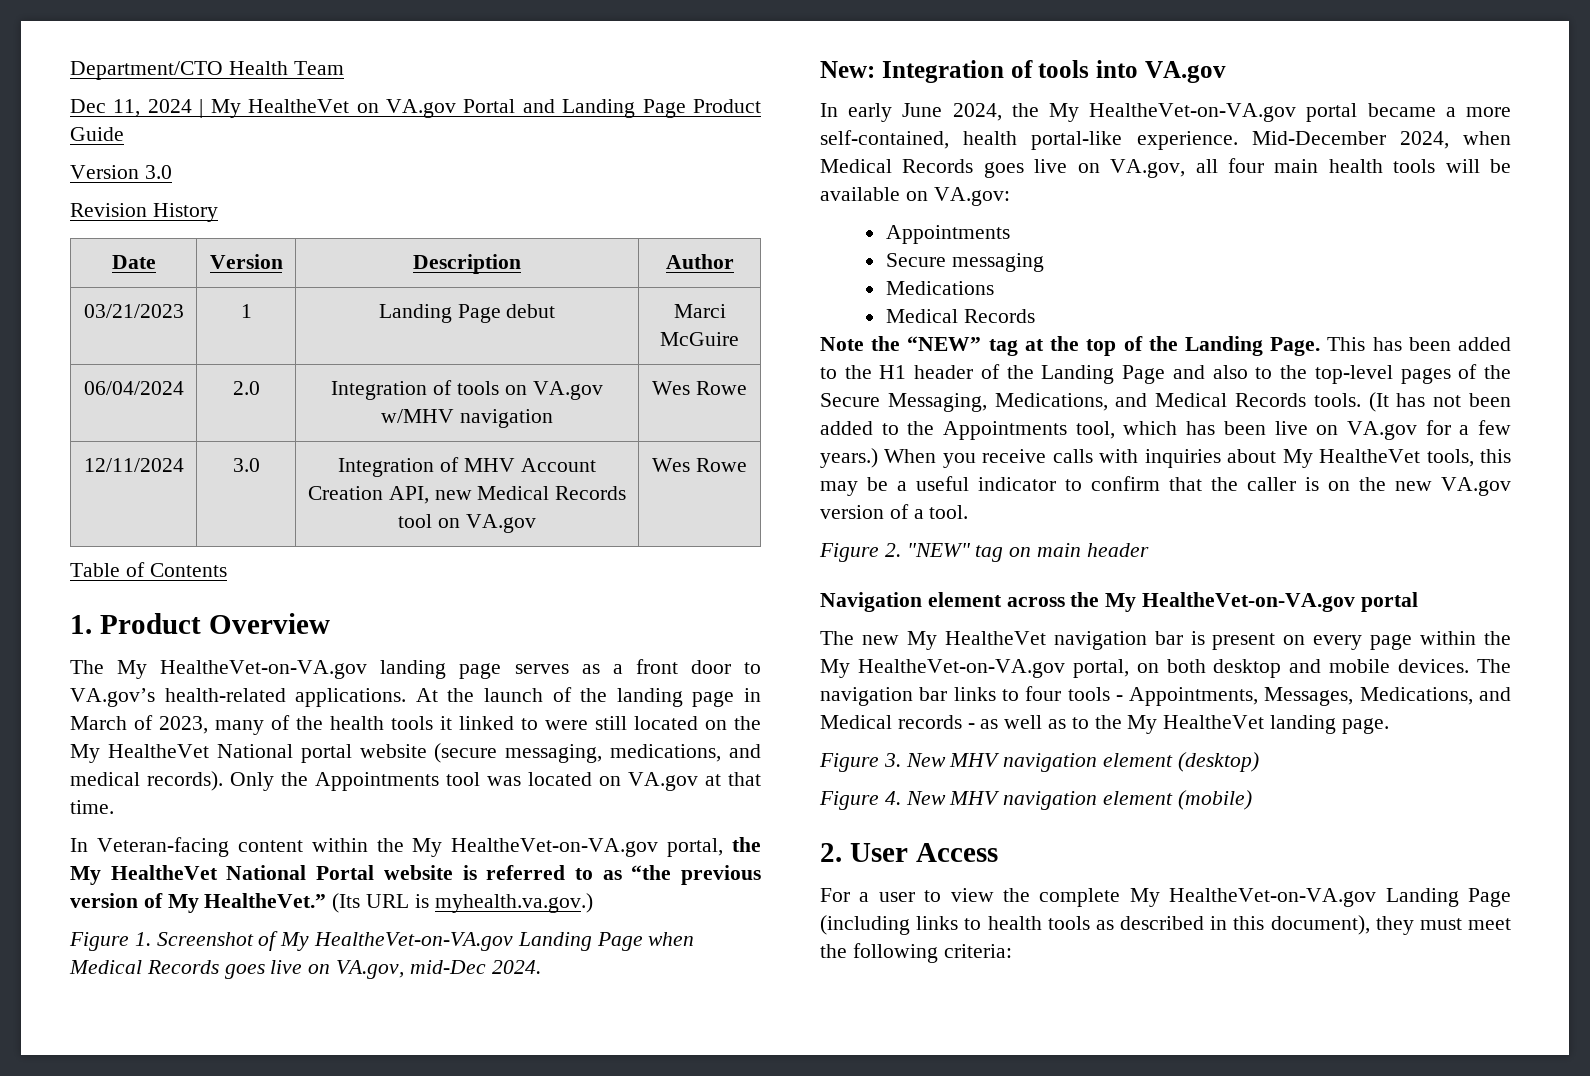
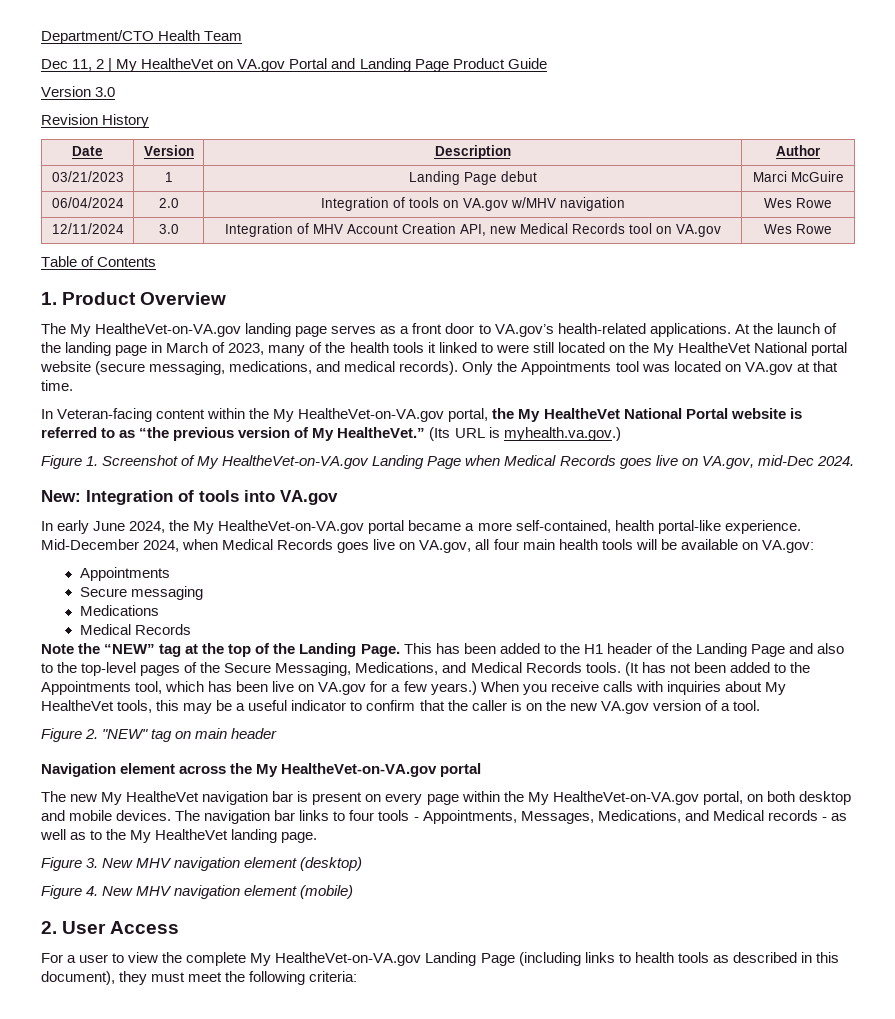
[147,99,192,113] 2024 -> [96,59,105,69] 2

